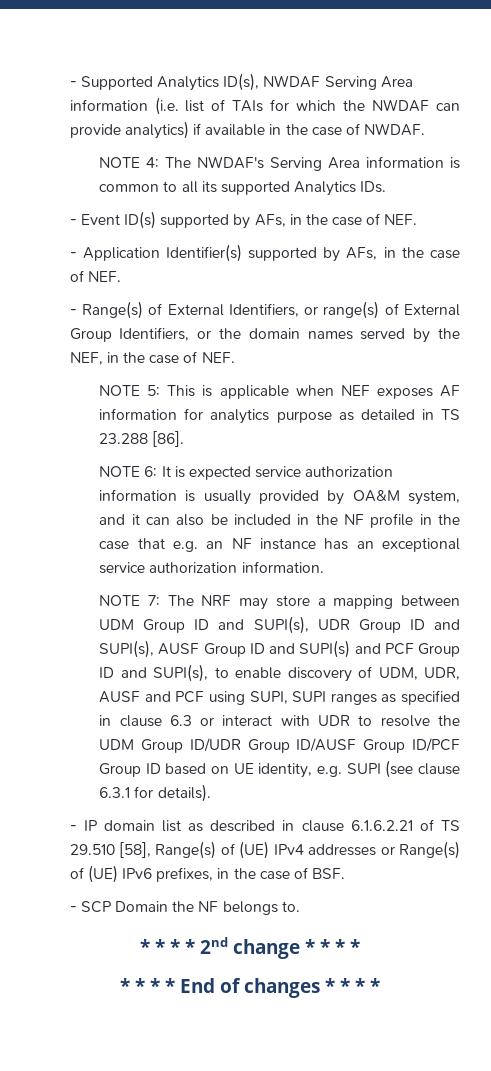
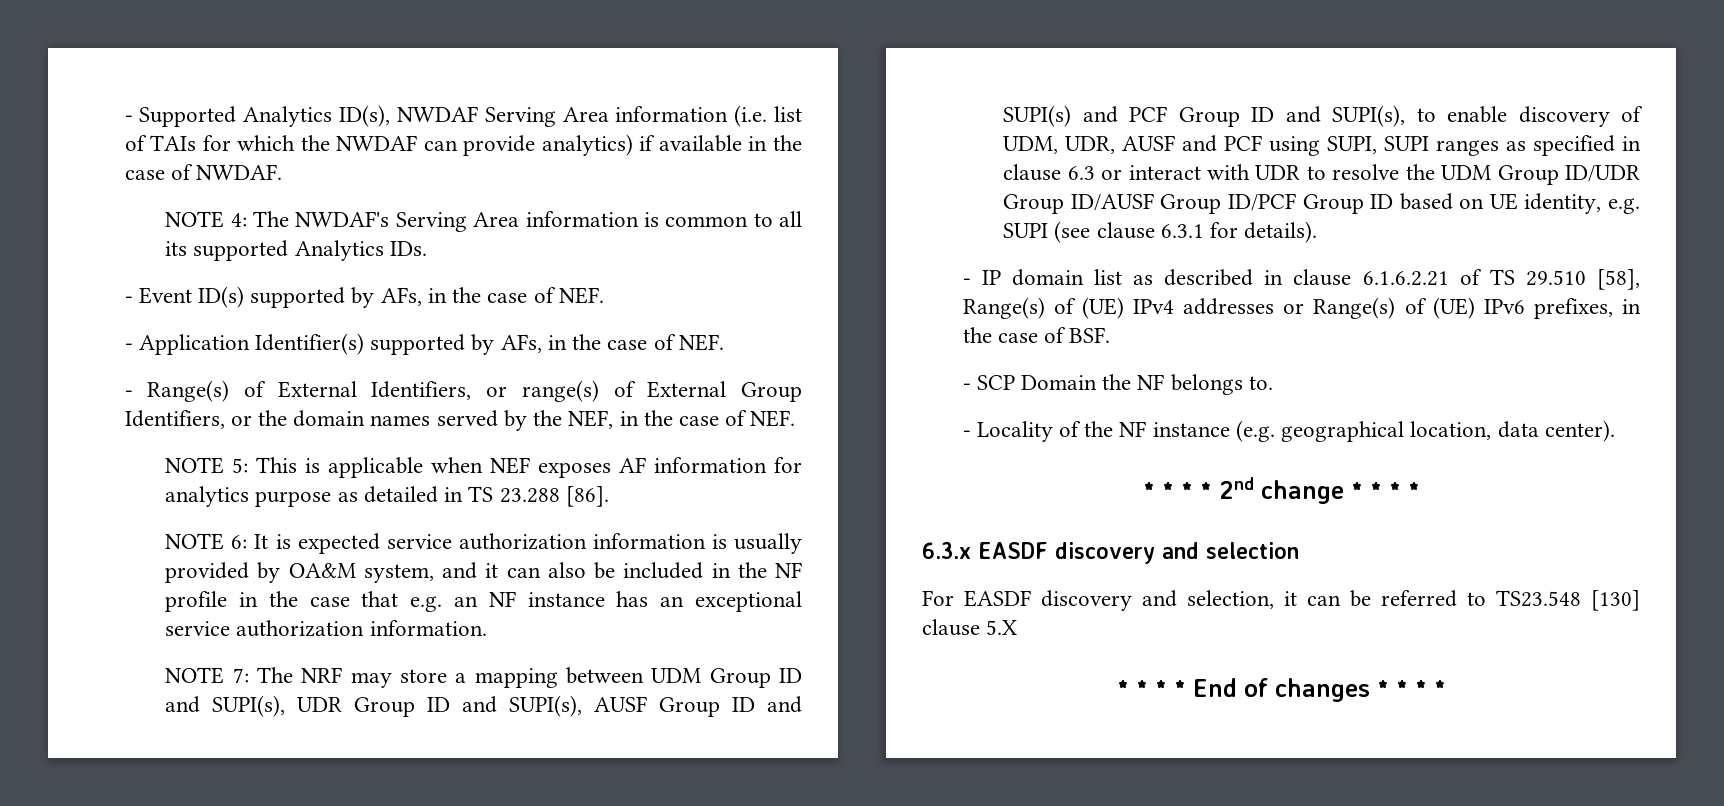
(300, 906) none -> [962,420,1615,442] // - Locality of the NF instance (e.g. geographical location, data center).
(360, 946) none -> [922,542,1299,564] [922,590,1640,611] [922,619,1018,636] // 6.3.x EASDF discovery and selection // For EASDF discovery and selection, it can be referred to TS23.548 [130] clause 5.X

